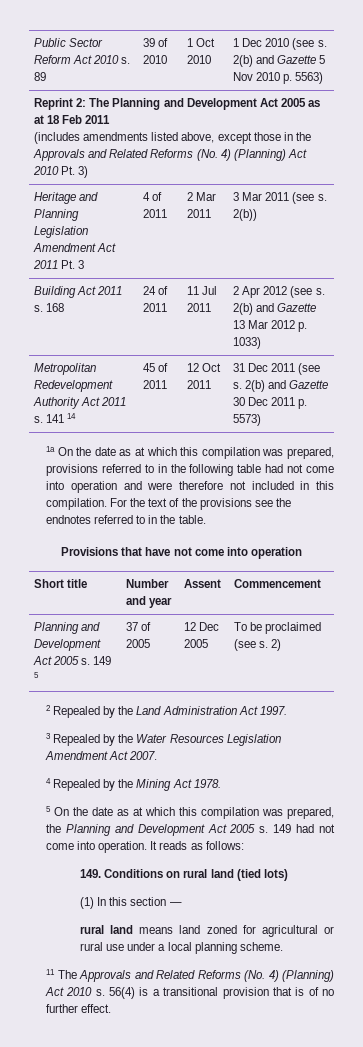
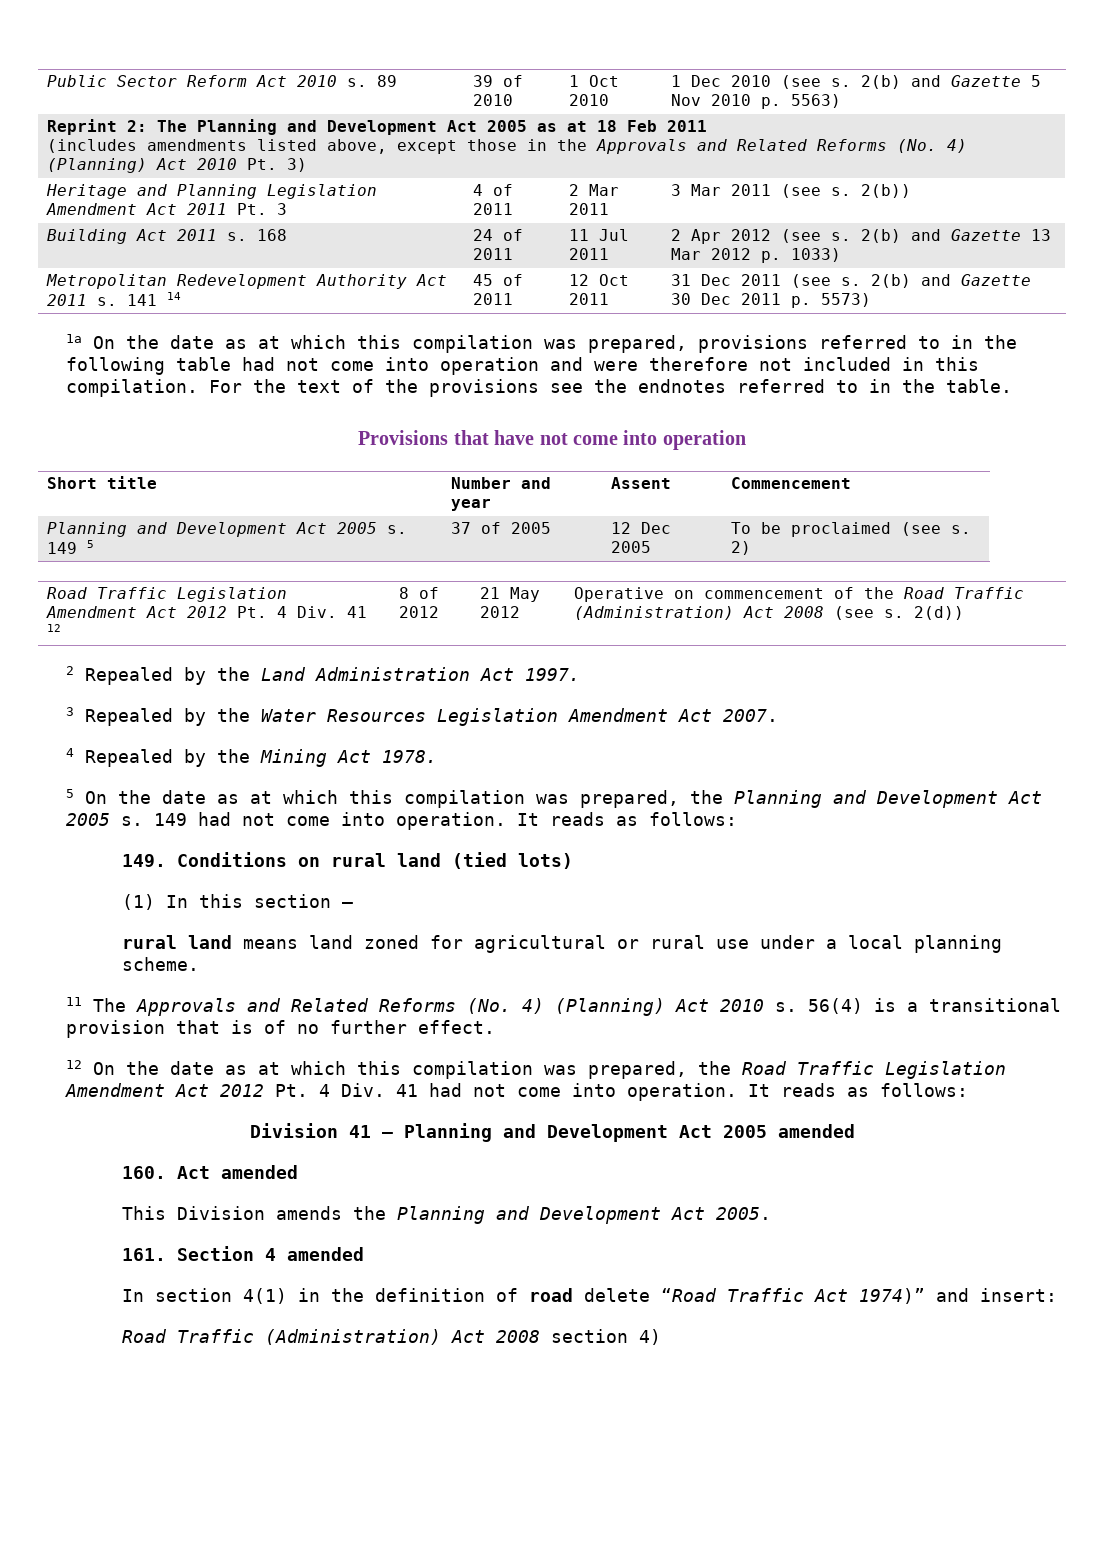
(282, 645) none -> [46,587,287,602] [45,606,367,618] [46,624,61,632] [398,587,439,599] [398,606,439,618] [479,587,540,602] [479,606,520,618] [573,587,1024,602] [573,606,964,620] // Road Traffic Legislation Amendment Act 2012 Pt. 4 Div. 41 12 | 8 of 2012 | 21 May 2012 | Operative on commencement of the Road Traffic (Administration) Act 2008 (see s. 2(d))
(112, 1008) none -> [65,1060,1006,1079] [64,1083,968,1101] [249,1123,855,1142] [121,1165,298,1179] [121,1206,771,1224] [121,1246,364,1261] [121,1288,1057,1304] [121,1329,661,1345] // 12 On the date as at which this compilation was prepared, the Road Traffic Legislation Amendment Act 2012 Pt. 4 Div. 41 had not come into operation. It reads as follows: // Division 41 — Planning and Development Act 2005 amended // 160. Act amended // This Division amends the Planning and Development Act 2005. // 161. Section 4 amended // In section 4(1) in the definition of road delete “Road Traffic Act 1974)” and insert: // Road Traffic (Administration) Act 2008 section 4)

